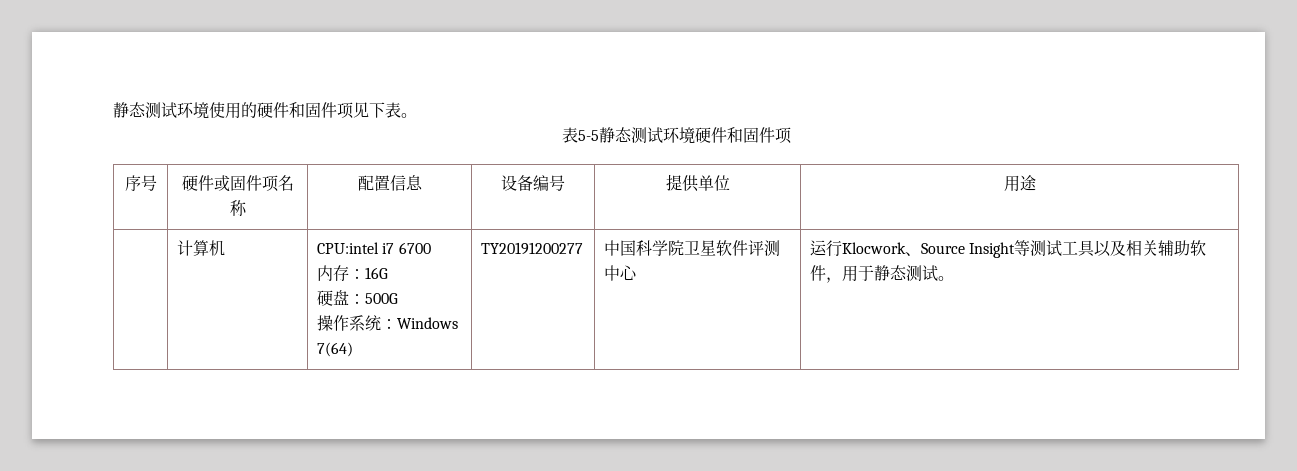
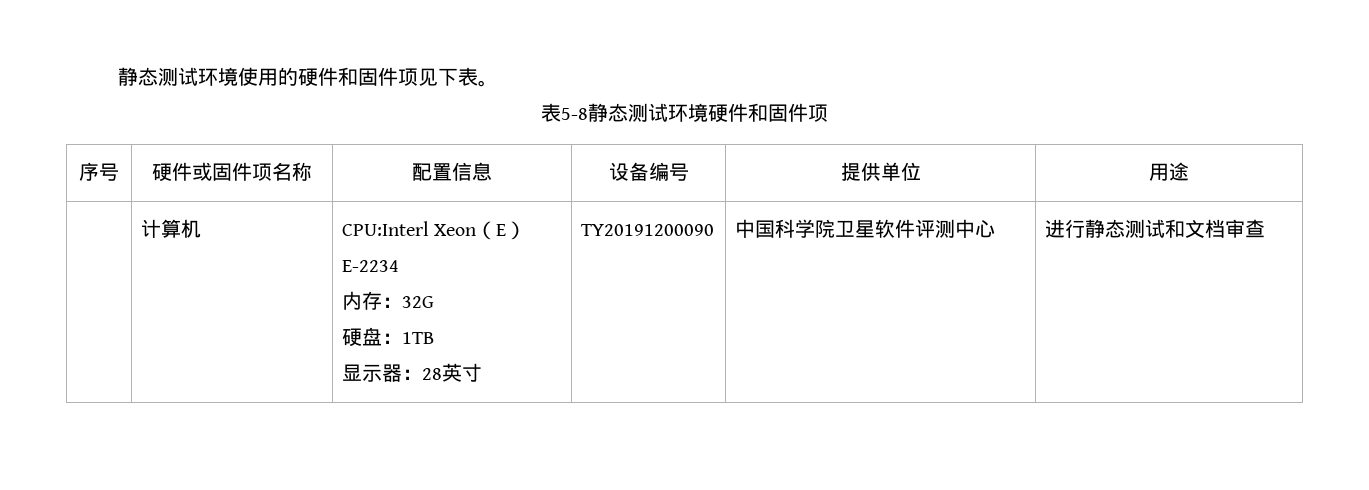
[577,130,599,141] 5-5 -> [561,108,588,120] 5-8
[316,242,431,254] CPU:intel i7 6700 -> [342,221,527,240] [342,260,400,272] CPU:Interl Xeon（E）E-2234
[364,267,388,279] 16G -> [402,296,435,308] 32G
[364,293,398,304] [316,315,458,331] [316,342,353,357] [480,242,583,255] 500G // 操作系统：Windows 7(64) | TY20191200277 -> [402,332,435,344] [342,363,483,382] [581,224,715,236] 1TB // 显示器：28英寸 | TY20191200090
[809,240,1207,258] [809,265,954,283] 运行Klocwork、Source Insight等测试工具以及相关辅助软件，用于静态测试。 -> [1045,219,1266,238] 进行静态测试和文档审查

